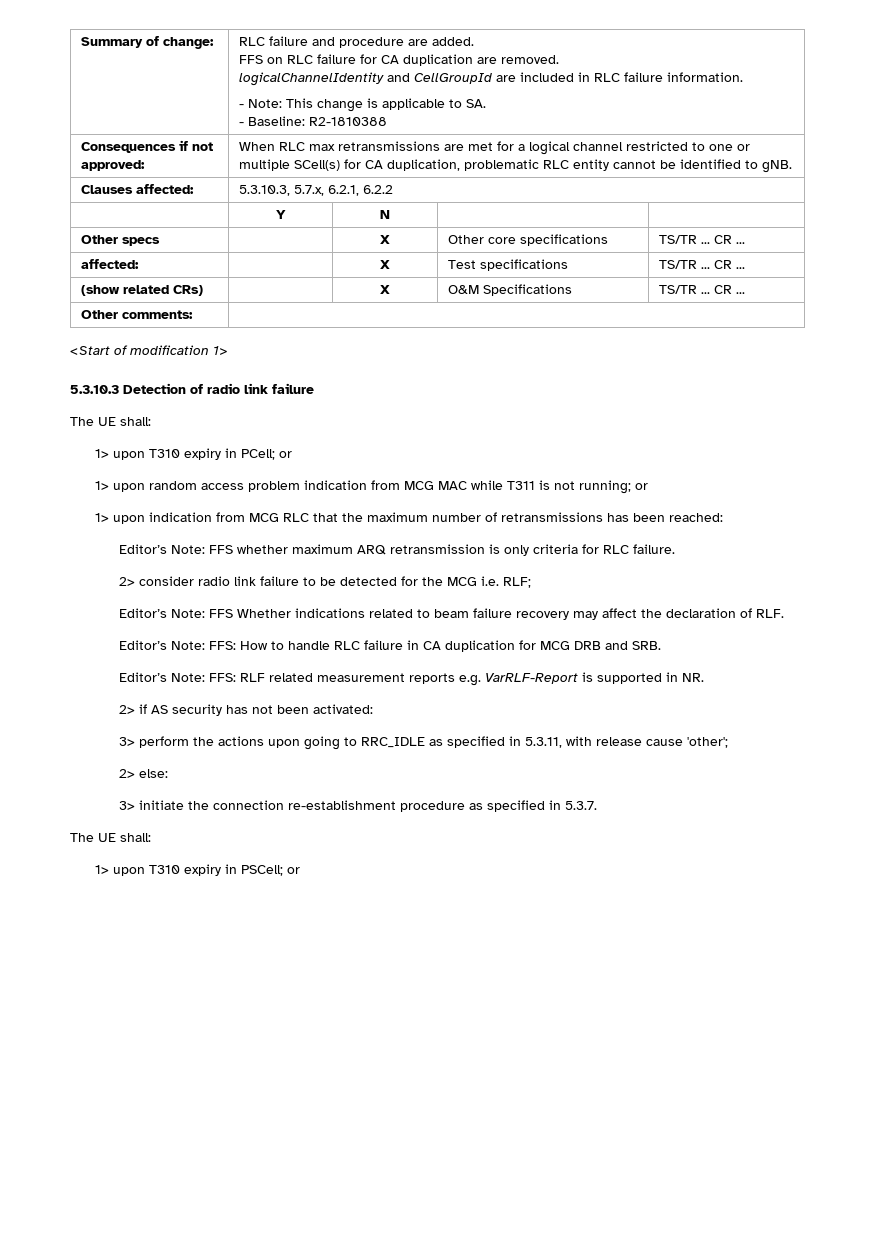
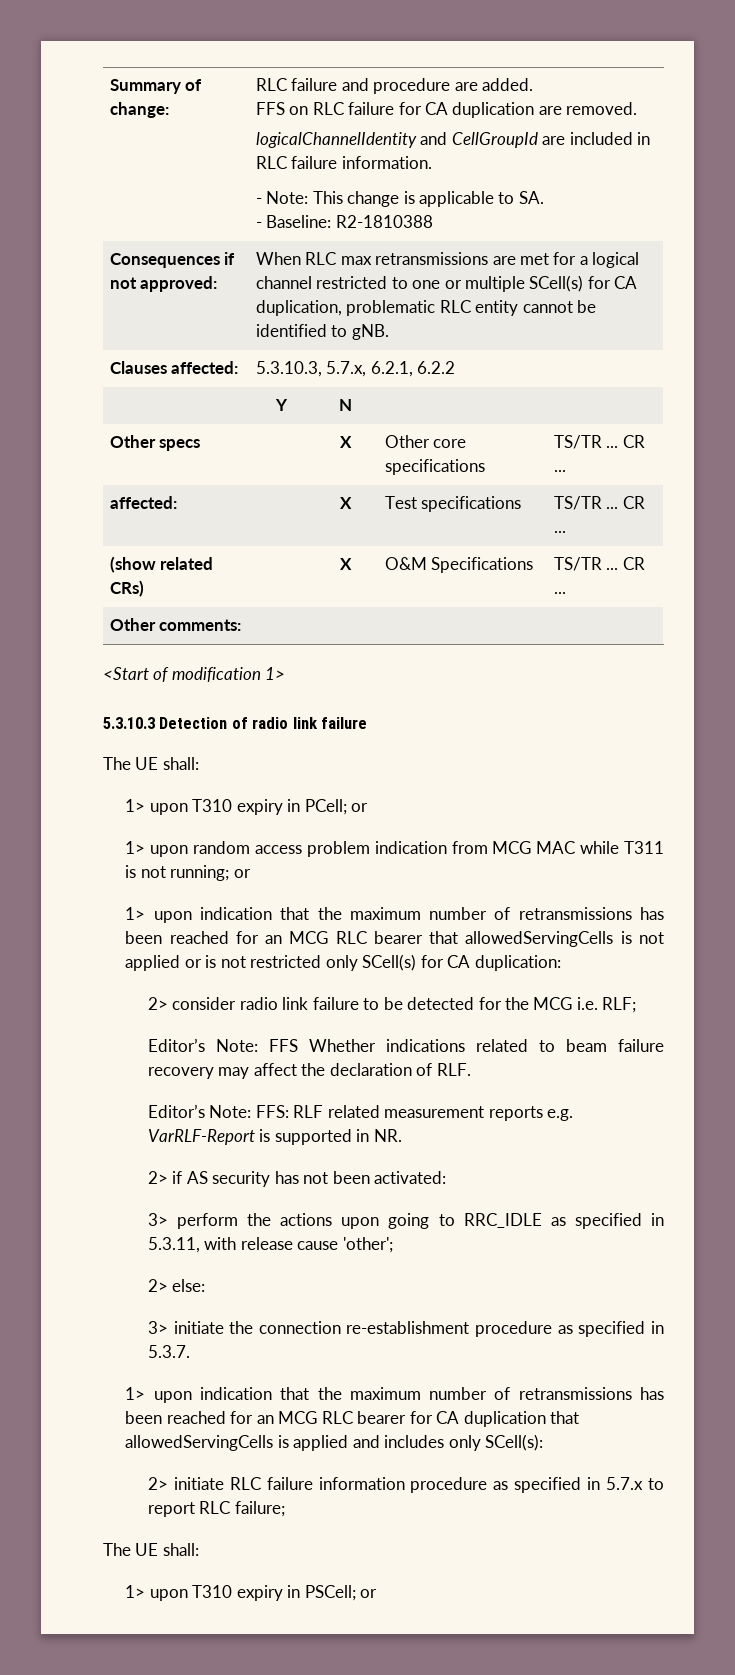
[215,512,723,522] [119,544,676,556] from MCG RLC that the maximum number of retransmissions has been reached: // Editor’s Note: FFS whether maximum ARQ retransmission is only criteria for RLC failure. -> [280,907,665,920] [125,931,664,947] [125,954,561,971] that the maximum number of retransmissions has been reached for an MCG RLC bearer that allowedServingCells is not applied or is not restricted only SCell(s) for CA duplication:
[119,640,662,652] // Editor’s Note: FFS: How to handle RLC failure in CA duplication for MCG DRB and SRB. -> (471, 1069) none
(598, 805) none -> [125,1387,665,1403] [125,1411,579,1427] [125,1434,544,1451] [147,1477,664,1493] [147,1501,285,1517] // 1> upon indication that the maximum number of retransmissions has been reached for an MCG RLC bearer for CA duplication that allowedServingCells is applied and includes only SCell(s): // 2> initiate RLC failure information procedure as specified in 5.7.x to report RLC failure;

